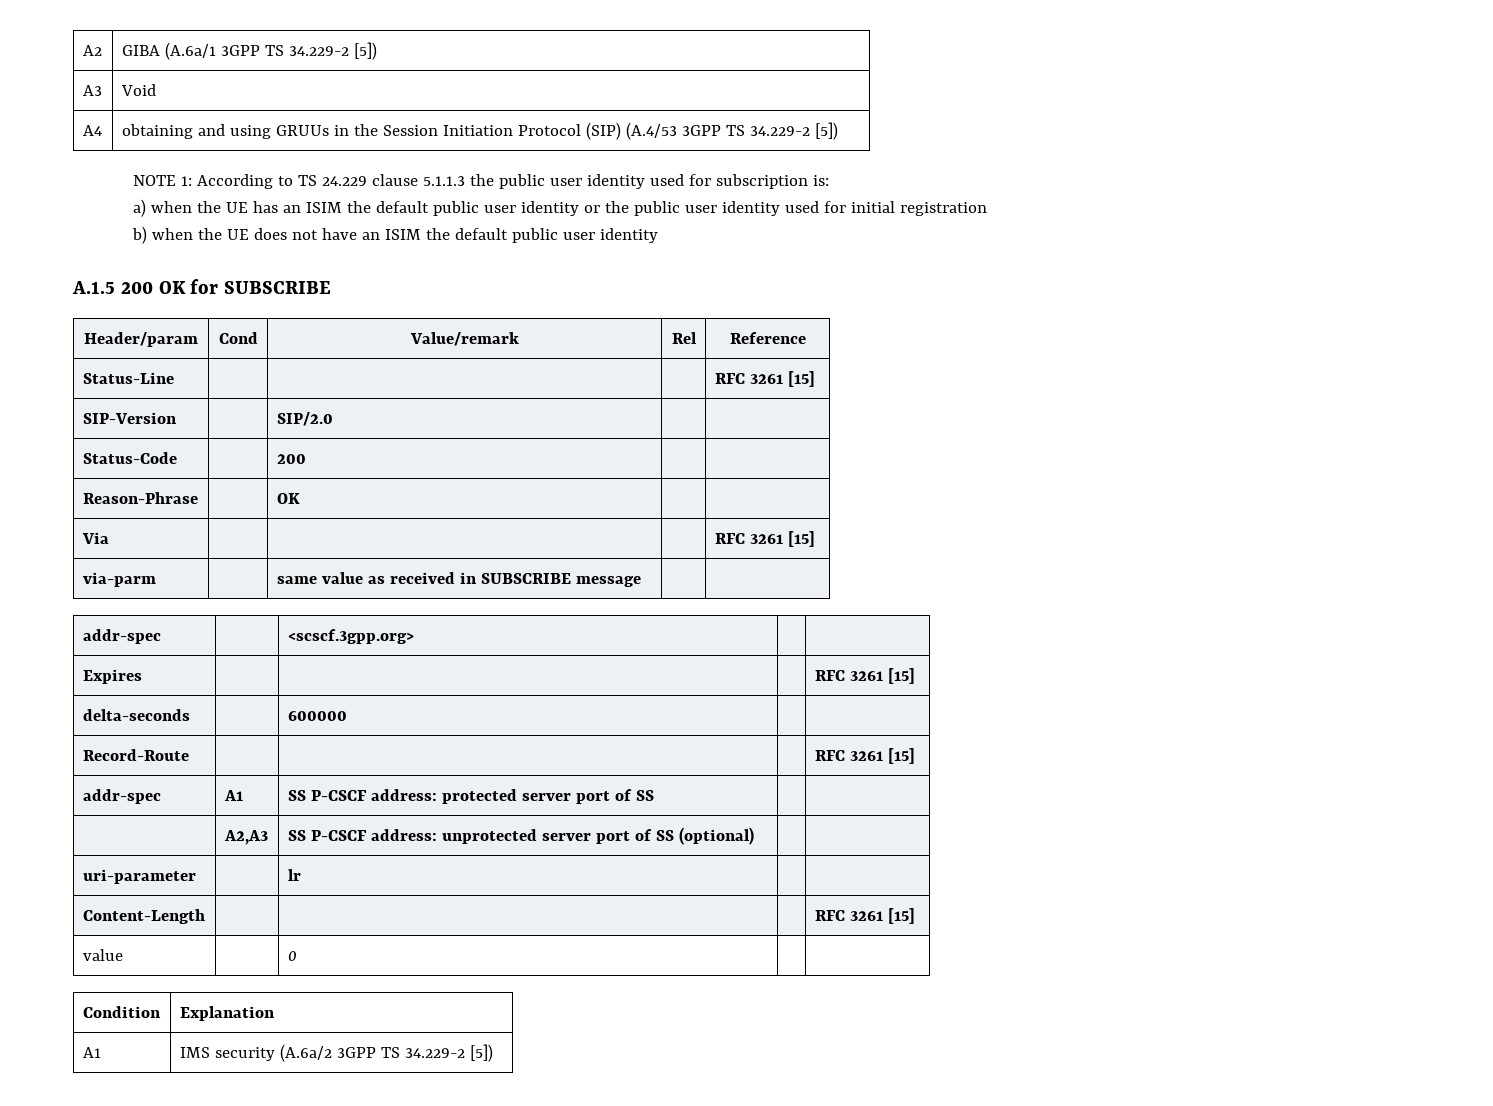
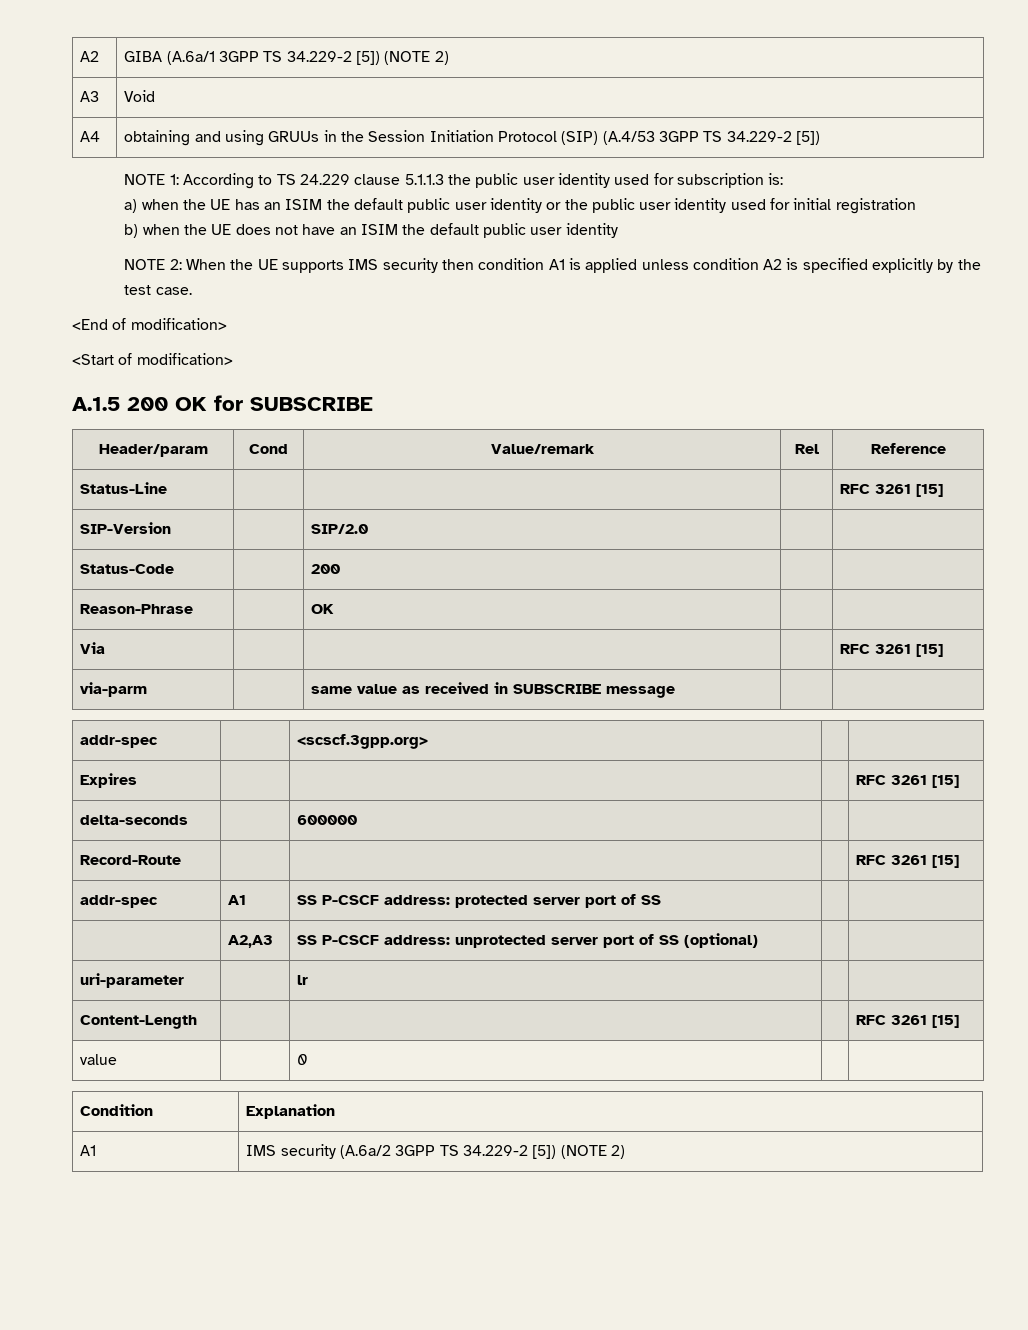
(377, 51) none -> [384,51,449,65] (NOTE 2)
(659, 235) none -> [124,258,981,273] [124,285,192,295] [72,318,227,330] [72,353,233,365] // NOTE 2: When the UE supports IMS security then condition A1 is applied unless condition A2 is specified explicitly by the test case. // <End of modification> // <Start of modification>
(493, 1053) none -> [560,1145,625,1159] (NOTE 2)

